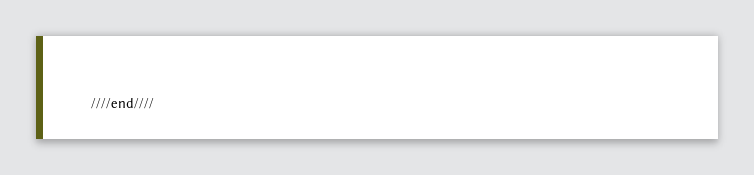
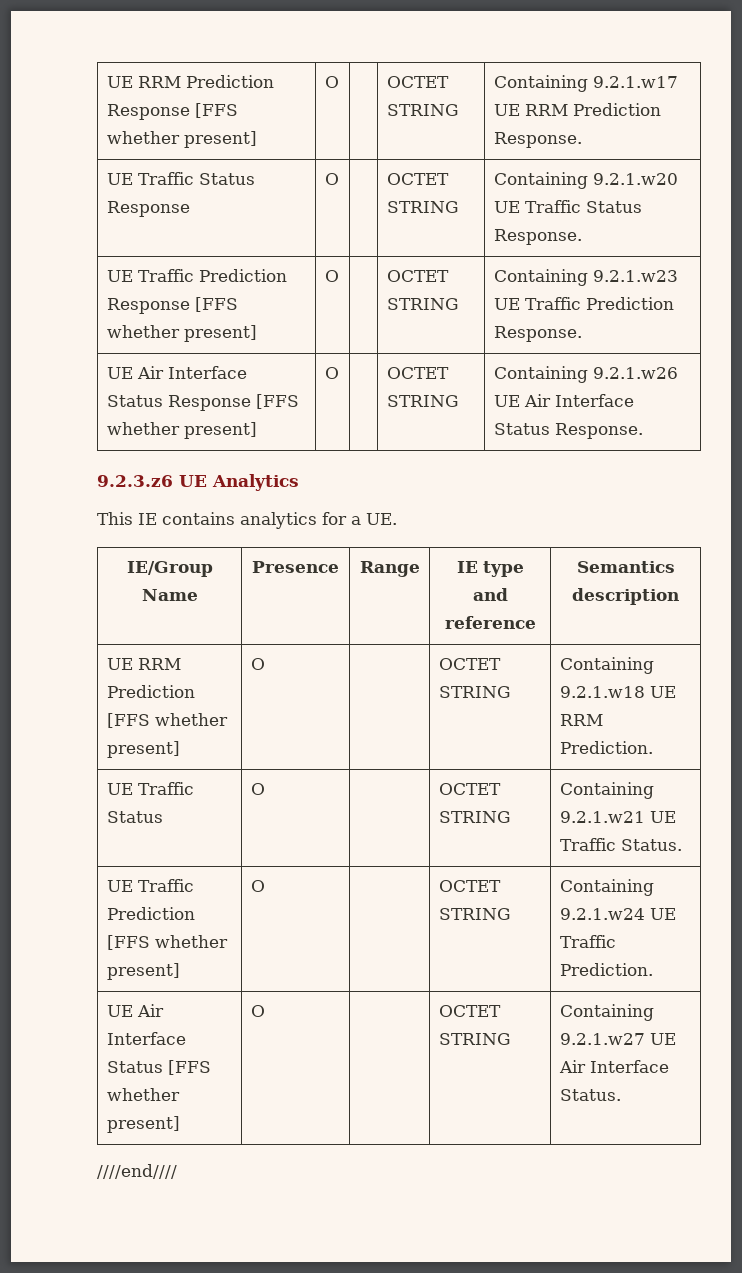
(91, 103) none -> [106,75,274,88] [106,103,238,120] [106,131,257,148] [324,76,339,88] [386,76,449,88] [386,104,459,116] [493,75,678,92] [493,103,661,116] [493,132,582,148] [106,172,255,185] [106,201,190,217] [324,173,339,185] [386,173,449,185] [386,201,459,213] [493,172,678,189] [493,200,642,213] [493,229,582,245] [106,269,287,282] [106,297,238,314] [106,325,257,342] [324,270,339,282] [386,270,449,282] [386,298,459,310] [493,269,678,286] [493,297,674,310] [493,326,582,342] [106,366,247,379] [106,394,299,411] [106,422,257,439] [324,367,339,379] [386,367,449,379] [386,395,459,407] [493,366,678,383] [493,394,634,407] [493,423,643,439] [97,474,299,491] [97,512,397,529] [126,561,213,577] [141,589,198,601] [252,561,339,573] [359,561,420,577] [456,561,524,577] [472,588,508,601] [444,616,536,629] [576,561,675,573] [572,588,679,605] [106,658,181,670] [106,685,195,698] [106,713,228,728] [106,741,180,758] [250,658,265,670] [438,658,501,670] [438,686,511,698] [559,657,654,674] [559,686,676,698] [559,714,603,726] [559,741,653,754] [106,782,194,795] [106,811,163,823] [250,783,265,795] [438,783,501,795] [438,811,511,823] [559,782,654,799] [559,811,676,823] [559,838,682,851] [106,879,194,892] [106,907,195,920] [106,935,228,950] [106,963,180,980] [250,880,265,892] [438,880,501,892] [438,908,511,920] [559,879,654,896] [559,908,676,920] [559,935,616,948] [559,963,653,976] [106,1004,164,1017] [106,1032,186,1045] [106,1060,211,1075] [106,1088,180,1101] [106,1116,180,1133] [250,1005,265,1017] [438,1005,501,1017] [438,1033,511,1045] [559,1004,654,1021] [559,1033,676,1045] [558,1060,669,1073] [559,1089,621,1101] UE RRM Prediction Response [FFS whether present] | O | | OCTET STRING | Containing 9.2.1.w17 UE RRM Prediction Response. // UE Traffic Status Response | O | | OCTET STRING | Containing 9.2.1.w20 UE Traffic Status Response. // UE Traffic Prediction Response [FFS whether present] | O | | OCTET STRING | Containing 9.2.1.w23 UE Traffic Prediction Response. // UE Air Interface Status Response [FFS whether present] | O | | OCTET STRING | Containing 9.2.1.w26 UE Air Interface Status Response. // 9.2.3.z6 UE Analytics // This IE contains analytics for a UE. // IE/Group Name | Presence | Range | IE type and reference | Semantics description // UE RRM Prediction [FFS whether present] | O | | OCTET STRING | Containing 9.2.1.w18 UE RRM Prediction. // UE Traffic Status | O | | OCTET STRING | Containing 9.2.1.w21 UE Traffic Status. // UE Traffic Prediction [FFS whether present] | O | | OCTET STRING | Containing 9.2.1.w24 UE Traffic Prediction. // UE Air Interface Status [FFS whether present] | O | | OCTET STRING | Containing 9.2.1.w27 UE Air Interface Status. //

